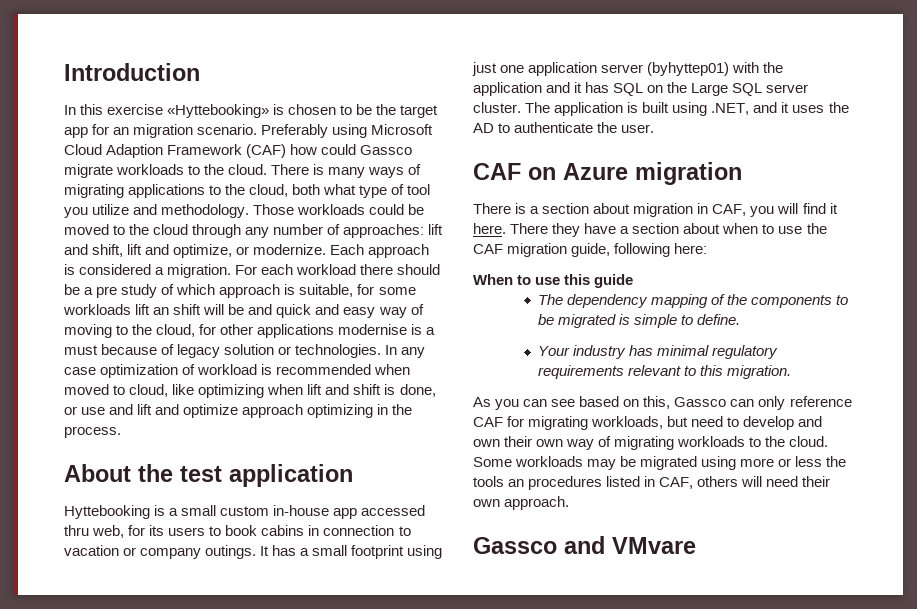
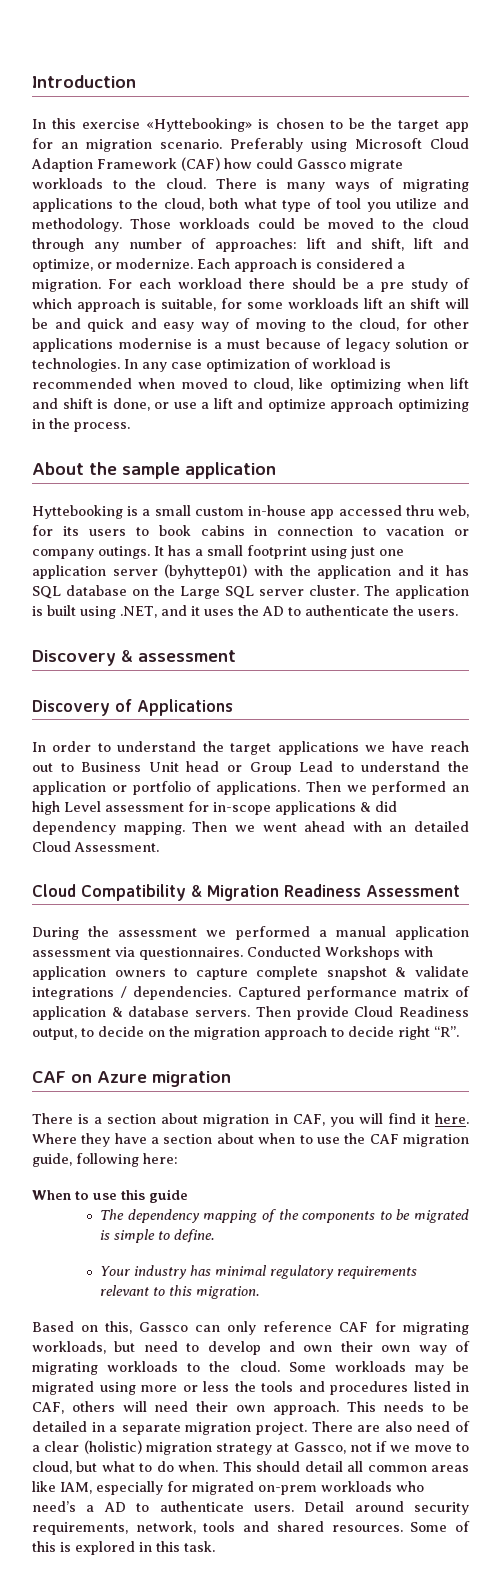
[109,404,134,415] and -> [201,402,210,409] a
[180,466,222,482] test -> [122,462,180,479] sample
(644, 89) none -> [66,585,127,596] database
[621,124,655,133] user. -> [418,609,458,616] [32,650,236,666] [32,699,233,716] [32,741,470,755] [32,761,470,775] [32,781,469,795] [32,801,397,815] [32,821,469,835] [32,841,159,852] [32,884,460,901] [32,926,470,940] [32,946,433,960] [32,966,469,980] [32,986,470,1000] [32,1006,470,1020] [32,1026,459,1040] users. // Discovery & assessment // Discovery of Applications // In order to understand the target applications we have reach out to Business Unit head or Group Lead to understand the application or portfolio of applications. Then we performed an high Level assessment for in-scope applications & did dependency mapping. Then we went ahead with an detailed Cloud Assessment. // Cloud Compatibility & Migration Readiness Assessment // During the assessment we performed a manual application assessment via questionnaires. Conducted Workshops with application owners to capture complete snapshot & validate integrations / dependencies. Captured performance matrix of application & database servers. Then provide Cloud Readiness output, to decide on the migration approach to decide right “R”.
[510,223,549,234] There -> [32,1133,77,1144] Where
[473,396,620,410] As you can see based -> [32,1321,74,1332] Based
[508,479,525,487] an -> [298,1381,325,1392] and
[473,536,696,554] // Gassco and VMvare -> [346,1401,470,1412] [32,1421,471,1435] [32,1440,469,1455] [32,1461,469,1474] [32,1481,424,1495] [32,1501,469,1515] [32,1521,471,1535] [32,1541,215,1555] This needs to be detailed in a separate migration project. There are also need of a clear (holistic) migration strategy at Gassco, not if we move to cloud, but what to do when. This should detail all common areas like IAM, especially for migrated on-prem workloads who need’s a AD to authenticate users. Detail around security requirements, network, tools and shared resources. Some of this is explored in this task.

